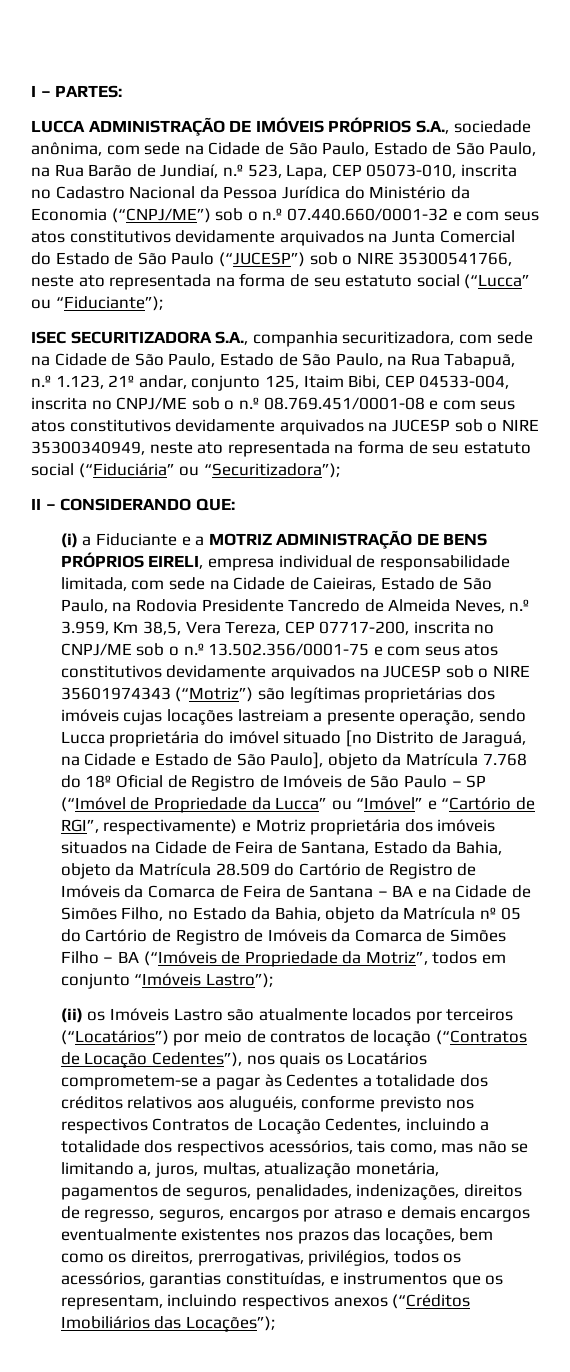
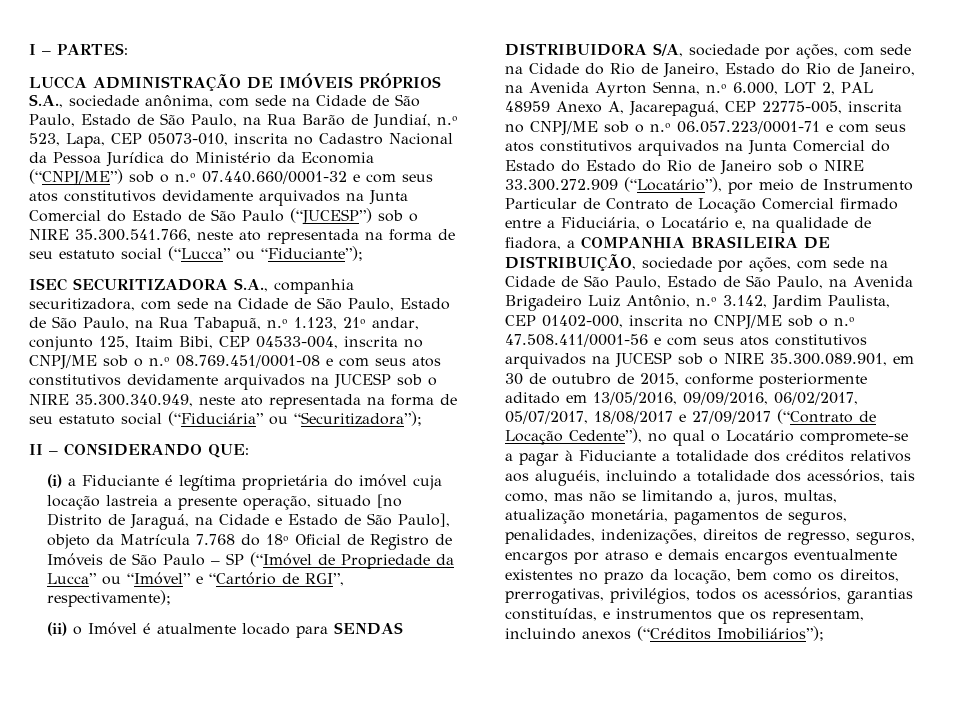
[398,252,513,266] 35300541766, -> [75,229,191,242] 35.300.541.766,
[31,441,145,455] 35300340949, -> [75,394,193,407] 35.300.340.949,
[181,530,488,549] [60,552,510,571] [60,577,493,591] [60,599,530,613] [60,621,495,635] [60,643,499,656] [60,665,530,681] [60,687,495,703] [60,709,526,725] [60,731,279,747] e a MOTRIZ ADMINISTRAÇÃO DE BENS PRÓPRIOS EIRELI, empresa individual de responsabilidade limitada, com sede na Cidade de Caieiras, Estado de São Paulo, na Rodovia Presidente Tancredo de Almeida Neves, n.º 3.959, Km 38,5, Vera Tereza, CEP 07717-200, inscrita no CNPJ/ME sob o n.º 13.502.356/0001-75 e com seus atos constitutivos devidamente arquivados na JUCESP sob o NIRE 35601974343 (“Motriz”) são legítimas proprietárias dos imóveis cujas locações lastreiam a presente operação, sendo Lucca proprietária do imóvel -> [164,474,442,491] [46,495,311,510] é legítima proprietária do imóvel cuja locação lastreia a presente operação,
[103,819,496,835] [60,841,503,855] [60,863,477,879] [60,885,531,898] [60,907,521,923] [60,929,507,945] [60,951,507,967] [60,973,273,989] [60,1008,514,1024] [60,1030,527,1046] [60,1052,428,1068] [60,1074,359,1090] respectivamente) e Motriz proprietária dos imóveis situados na Cidade de Feira de Santana, Estado da Bahia, objeto da Matrícula 28.509 do Cartório de Registro de Imóveis da Comarca de Feira de Santana – BA e na Cidade de Simões Filho, no Estado da Bahia, objeto da Matrícula nº 05 do Cartório de Registro de Imóveis da Comarca de Simões Filho – BA (“Imóveis de Propriedade da Motriz”, todos em conjunto “Imóveis Lastro”); // (ii) os Imóveis Lastro são atualmente locados por terceiros (“Locatários”) por meio de contratos de locação (“Contratos de Locação Cedentes”), nos quais os Locatários comprometem-se a pagar às Cedentes -> [46,590,171,607] [46,622,403,638] [504,43,911,59] [504,63,915,78] [504,81,873,97] [504,101,902,117] [504,121,906,136] [504,140,890,156] [504,160,864,175] [504,177,913,194] [504,198,898,213] [504,217,871,233] [504,236,830,250] [504,254,888,272] [504,275,913,289] [504,295,890,311] [504,315,855,330] [504,334,867,347] [504,352,914,369] [504,373,867,388] [504,392,858,405] [504,409,876,424] [504,428,908,446] [504,450,656,466] respectivamente); // (ii) o Imóvel é atualmente locado para SENDAS DISTRIBUIDORA S/A, sociedade por ações, com sede na Cidade do Rio de Janeiro, Estado do Rio de Janeiro, na Avenida Ayrton Senna, n.º 6.000, LOT 2, PAL 48959 Anexo A, Jacarepaguá, CEP 22775-005, inscrita no CNPJ/ME sob o n.º 06.057.223/0001-71 e com seus atos constitutivos arquivados na Junta Comercial do Estado do Estado do Rio de Janeiro sob o NIRE 33.300.272.909 (“Locatário”), por meio de Instrumento Particular de Contrato de Locação Comercial firmado entre a Fiduciária, o Locatário e, na qualidade de fiadora, a COMPANHIA BRASILEIRA DE DISTRIBUIÇÃO, sociedade por ações, com sede na Cidade de São Paulo, Estado de São Paulo, na Avenida Brigadeiro Luiz Antônio, n.º 3.142, Jardim Paulista, CEP 01402-000, inscrita no CNPJ/ME sob o n.º 47.508.411/0001-56 e com seus atos constitutivos arquivados na JUCESP sob o NIRE 35.300.089.901, em 30 de outubro de 2015, conforme posteriormente aditado em 13/05/2016, 09/09/2016, 06/02/2017, 05/07/2017, 18/08/2017 e 27/09/2017 (“Contrato de Locação Cedente”), no qual o Locatário compromete-se a pagar à Fiduciante
[301,1095,475,1112] [60,1118,402,1134] conforme previsto nos respectivos Contratos de Locação Cedentes, -> (600, 478) none
[176,1140,264,1156] respectivos -> (801, 476) none
[264,1228,455,1244] nos prazos das locações, -> [578,569,731,584] no prazo da locação,
[241,1294,329,1310] respectivos -> (576, 634) none
[60,1316,275,1332] Imobiliários das Locações”); -> [716,626,824,641] Imobiliários”);

